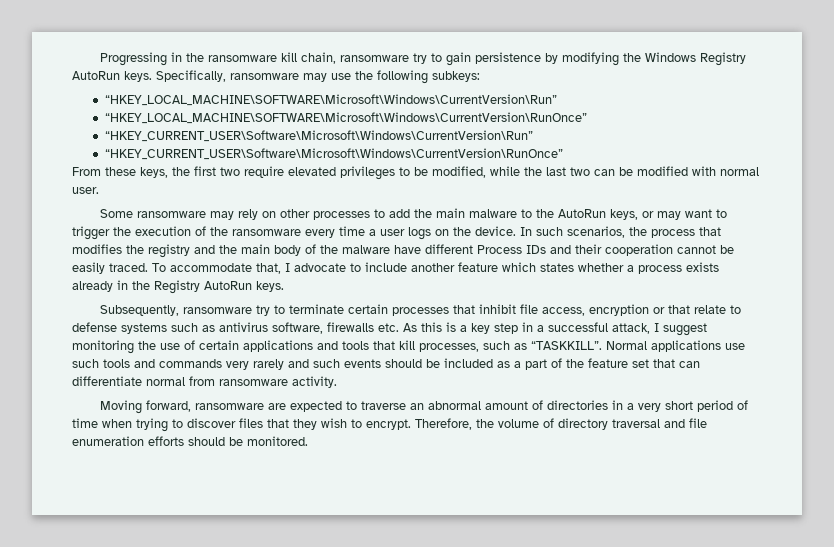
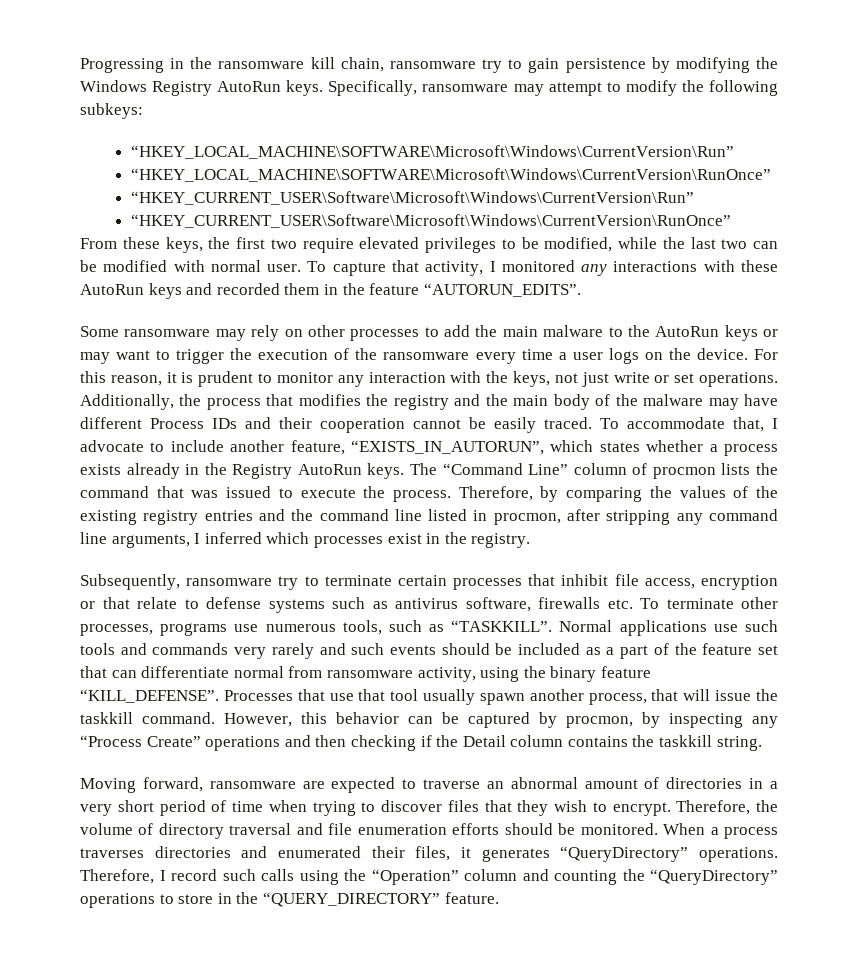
[331,73,351,80] use -> [548,80,677,96] attempt to modify
(99, 190) none -> [307,260,779,276] [80,283,581,299] To capture that activity, I monitored any interactions with these AutoRun keys and recorded them in the feature “AUTORUN_EDITS”.
[609,209,638,220] keys, -> [724,325,758,341] keys
[520,226,625,238] In such scenarios, -> [753,349,778,360] [80,371,779,387] [80,394,174,410] For this reason, it is prudent to monitor any interaction with the keys, not just write or set operations. Additionally,
(390, 249) none -> [708,398,739,410] may
[458,262,498,272] feature -> [290,440,544,455] feature, “EXISTS_IN_AUTORUN”,
(284, 286) none -> [410,463,778,479] [80,486,778,502] [80,509,778,525] [80,532,531,548] The “Command Line” column of procmon lists the command that was issued to execute the process. Therefore, by comparing the values of the existing registry entries and the command line listed in procmon, after stripping any command line arguments, I inferred which processes exist in the registry.
[403,322,707,336] [72,340,479,354] As this is a key step in a successful attack, I suggest monitoring the use of certain applications and tools that kill processes, -> [640,597,778,609] [80,620,382,636] To terminate other processes, programs use numerous tools,
[292,376,337,388] activity. -> [417,666,651,682] [80,689,778,705] [80,712,778,728] [80,735,762,751] activity, using the binary feature “KILL_DEFENSE”. Processes that use that tool usually spawn another process, that will issue the taskkill command. However, this behavior can be captured by procmon, by inspecting any “Process Create” operations and then checking if the Detail column contains the taskkill string.
(308, 441) none -> [663,823,778,839] [80,846,779,862] [80,869,778,885] [80,892,499,908] When a process traverses directories and enumerated their files, it generates “QueryDirectory” operations. Therefore, I record such calls using the “Operation” column and counting the “QueryDirectory” operations to store in the “QUERY_DIRECTORY” feature.

